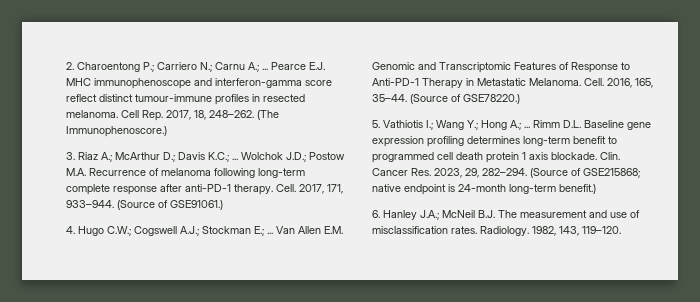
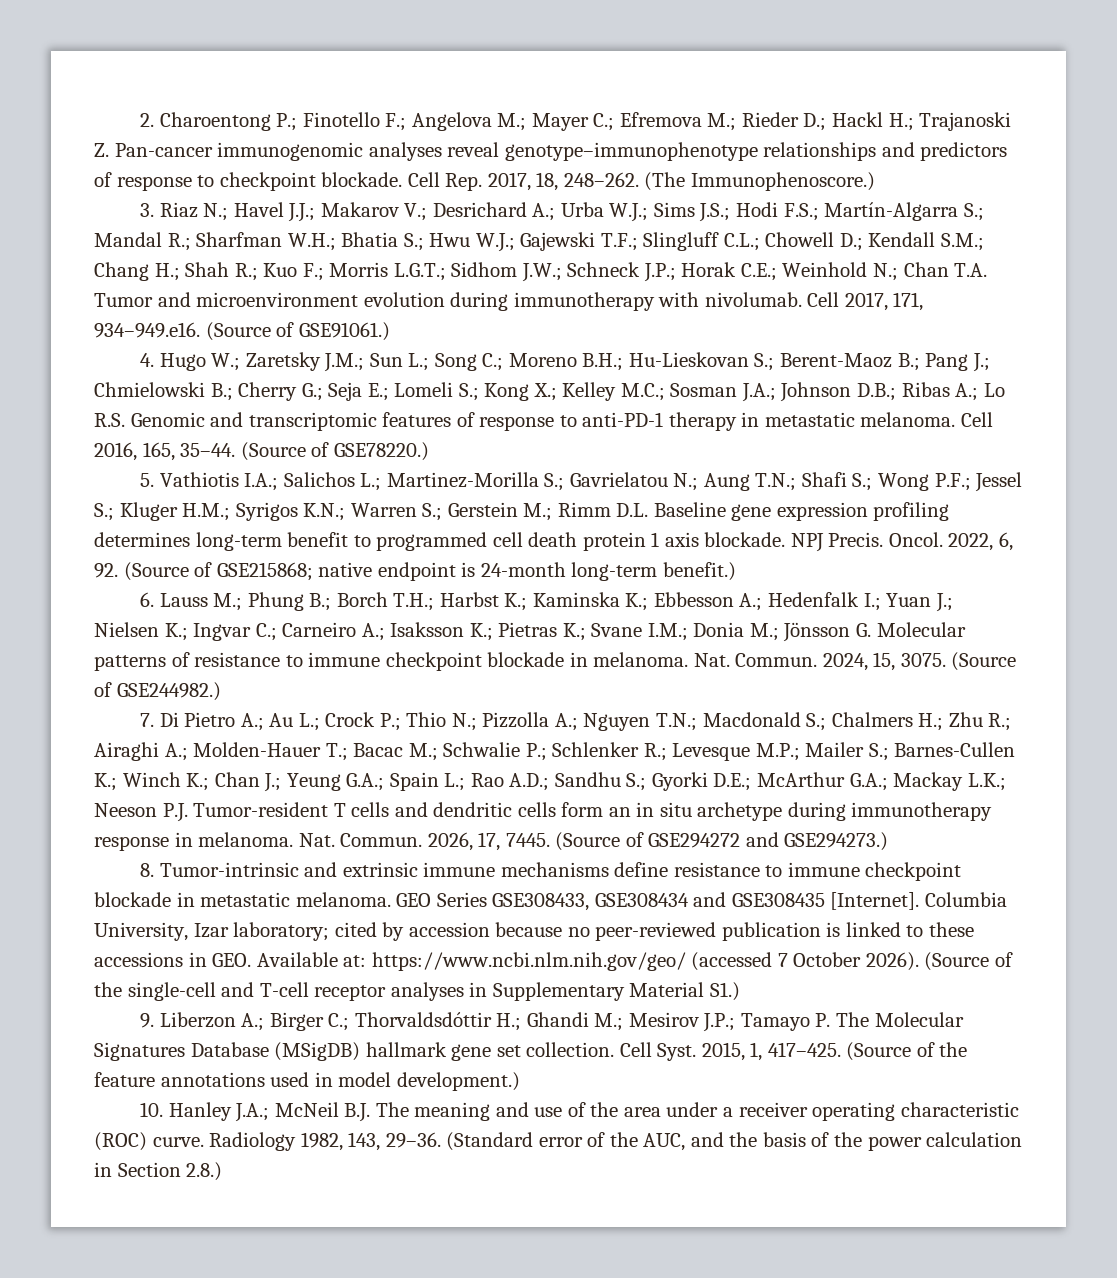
[157,62,325,72] [66,78,332,89] [66,94,305,105] [66,110,118,118] Carriero N.; Carnu A.; ... Pearce E.J. MHC immunophenoscope and interferon-gamma score reflect distinct tumour-immune profiles in resected melanoma. -> [302,112,1012,131] [94,142,1008,161] [94,172,403,191] Finotello F.; Angelova M.; Mayer C.; Efremova M.; Rieder D.; Hackl H.; Trajanoski Z. Pan-cancer immunogenomic analyses reveal genotype–immunophenotype relationships and predictors of response to checkpoint blockade.
[101,152,345,162] [66,168,305,178] [66,184,296,195] A.; McArthur D.; Davis K.C.; ... Wolchok J.D.; Postow M.A. Recurrence of melanoma following long-term complete response after anti-PD-1 therapy. Cell. -> [203,202,984,222] [94,232,985,252] [94,262,988,282] [94,292,840,311] N.; Havel J.J.; Makarov V.; Desrichard A.; Urba W.J.; Sims J.S.; Hodi F.S.; Martín-Algarra S.; Mandal R.; Sharfman W.H.; Bhatia S.; Hwu W.J.; Gajewski T.F.; Slingluff C.L.; Chowell D.; Kendall S.M.; Chang H.; Shah R.; Kuo F.; Morris L.G.T.; Sidhom J.W.; Schneck J.P.; Horak C.E.; Weinhold N.; Chan T.A. Tumor and microenvironment evolution during immunotherapy with nivolumab. Cell
[66,200,114,208] 933–944. -> [94,322,200,338] 934–949.e16.
[107,226,343,236] [372,62,630,73] [372,78,604,89] C.W.; Cogswell A.J.; Stockman E.; ... Van Allen E.M. Genomic and Transcriptomic Features of Response to Anti-PD-1 Therapy in Metastatic Melanoma. Cell. -> [211,352,990,372] [94,382,1005,402] [94,412,993,431] W.; Zaretsky J.M.; Sun L.; Song C.; Moreno B.H.; Hu-Lieskovan S.; Berent-Maoz B.; Pang J.; Chmielowski B.; Cherry G.; Seja E.; Lomeli S.; Kong X.; Kelley M.C.; Sosman J.A.; Johnson D.B.; Ribas A.; Lo R.S. Genomic and transcriptomic features of response to anti-PD-1 therapy in metastatic melanoma. Cell
[426,120,530,130] I.; Wang Y.; Hong A.; ... -> [244,472,1023,492] [94,502,553,521] I.A.; Salichos L.; Martinez-Morilla S.; Gavrielatou N.; Aung T.N.; Shafi S.; Wong P.F.; Jessel S.; Kluger H.M.; Syrigos K.N.; Warren S.; Gerstein M.;
[600,152,620,160] [372,168,527,178] Clin. Cancer Res. 2023, 29, 282–294. -> [790,532,1014,552] [94,563,118,578] NPJ Precis. Oncol. 2022, 6, 92.
(380, 214) none -> [159,592,953,612] [94,622,966,642] [94,652,1017,671] [94,682,221,701] [140,712,1012,731] [94,742,1016,761] [94,772,1006,792] [94,802,993,822] [94,832,889,851] [140,862,962,881] [94,892,1007,911] [94,922,974,941] [94,952,1013,971] [94,982,740,1001] [140,1012,964,1032] [94,1042,968,1061] [94,1072,520,1091] [140,1102,164,1117] Lauss M.; Phung B.; Borch T.H.; Harbst K.; Kaminska K.; Ebbesson A.; Hedenfalk I.; Yuan J.; Nielsen K.; Ingvar C.; Carneiro A.; Isaksson K.; Pietras K.; Svane I.M.; Donia M.; Jönsson G. Molecular patterns of resistance to immune checkpoint blockade in melanoma. Nat. Commun. 2024, 15, 3075. (Source of GSE244982.) // 7. Di Pietro A.; Au L.; Crock P.; Thio N.; Pizzolla A.; Nguyen T.N.; Macdonald S.; Chalmers H.; Zhu R.; Airaghi A.; Molden-Hauer T.; Bacac M.; Schwalie P.; Schlenker R.; Levesque M.P.; Mailer S.; Barnes-Cullen K.; Winch K.; Chan J.; Yeung G.A.; Spain L.; Rao A.D.; Sandhu S.; Gyorki D.E.; McArthur G.A.; Mackay L.K.; Neeson P.J. Tumor-resident T cells and dendritic cells form an in situ archetype during immunotherapy response in melanoma. Nat. Commun. 2026, 17, 7445. (Source of GSE294272 and GSE294273.) // 8. Tumor-intrinsic and extrinsic immune mechanisms define resistance to immune checkpoint blockade in metastatic melanoma. GEO Series GSE308433, GSE308434 and GSE308435 [Internet]. Columbia University, Izar laboratory; cited by accession because no peer-reviewed publication is linked to these accessions in GEO. Available at: https://www.ncbi.nlm.nih.gov/geo/ (accessed 7 October 2026). (Source of the single-cell and T-cell receptor analyses in Supplementary Material S1.) // 9. Liberzon A.; Birger C.; Thorvaldsdóttir H.; Ghandi M.; Mesirov J.P.; Tamayo P. The Molecular Signatures Database (MSigDB) hallmark gene set collection. Cell Syst. 2015, 1, 417–425. (Source of the feature annotations used in model development.) // 10.
[520,210,587,218] measurement -> [414,1102,491,1121] meaning
[372,226,621,236] misclassification rates. Radiology. 1982, 143, 119–120. -> [590,1102,1019,1121] [94,1132,1023,1151] [94,1162,223,1181] the area under a receiver operating characteristic (ROC) curve. Radiology 1982, 143, 29–36. (Standard error of the AUC, and the basis of the power calculation in Section 2.8.)

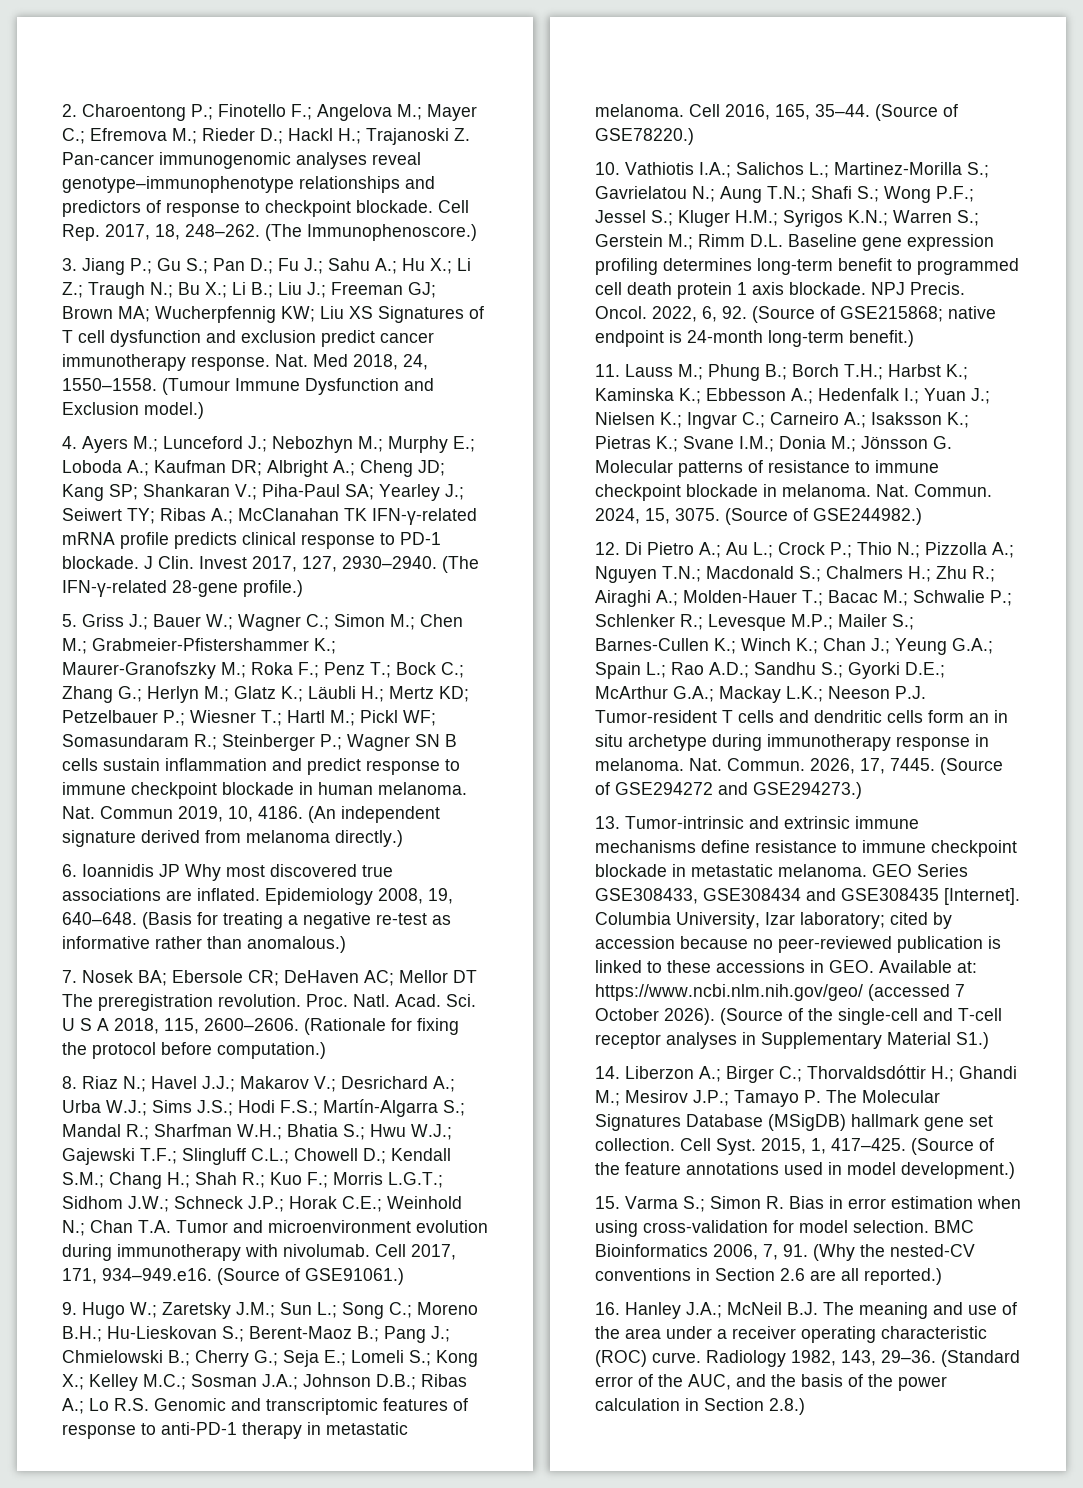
(155, 210) none -> [82,258,471,275] [62,282,436,299] [62,306,484,323] [62,330,434,347] [62,354,428,371] [62,378,434,395] [62,402,204,419] [62,436,475,453] [62,460,445,477] [62,484,464,501] [62,508,477,525] [62,532,441,549] [62,556,479,573] [62,580,303,597] [62,614,463,631] [62,638,336,654] [62,662,464,679] [62,686,469,703] [62,710,436,726] [62,734,457,751] [62,758,460,775] [62,782,467,799] [62,806,440,823] [62,830,403,847] [62,864,393,881] [62,888,453,905] [62,912,451,929] [62,936,346,953] [62,970,477,986] [62,994,476,1011] [62,1018,459,1035] [62,1042,326,1059] [62,1076,77,1089] Jiang P.; Gu S.; Pan D.; Fu J.; Sahu A.; Hu X.; Li Z.; Traugh N.; Bu X.; Li B.; Liu J.; Freeman GJ; Brown MA; Wucherpfennig KW; Liu XS Signatures of T cell dysfunction and exclusion predict cancer immunotherapy response. Nat. Med 2018, 24, 1550–1558. (Tumour Immune Dysfunction and Exclusion model.) // 4. Ayers M.; Lunceford J.; Nebozhyn M.; Murphy E.; Loboda A.; Kaufman DR; Albright A.; Cheng JD; Kang SP; Shankaran V.; Piha-Paul SA; Yearley J.; Seiwert TY; Ribas A.; McClanahan TK IFN-γ-related mRNA profile predicts clinical response to PD-1 blockade. J Clin. Invest 2017, 127, 2930–2940. (The IFN-γ-related 28-gene profile.) // 5. Griss J.; Bauer W.; Wagner C.; Simon M.; Chen M.; Grabmeier-Pfistershammer K.; Maurer-Granofszky M.; Roka F.; Penz T.; Bock C.; Zhang G.; Herlyn M.; Glatz K.; Läubli H.; Mertz KD; Petzelbauer P.; Wiesner T.; Hartl M.; Pickl WF; Somasundaram R.; Steinberger P.; Wagner SN B cells sustain inflammation and predict response to immune checkpoint blockade in human melanoma. Nat. Commun 2019, 10, 4186. (An independent signature derived from melanoma directly.) // 6. Ioannidis JP Why most discovered true associations are inflated. Epidemiology 2008, 19, 640–648. (Basis for treating a negative re-test as informative rather than anomalous.) // 7. Nosek BA; Ebersole CR; DeHaven AC; Mellor DT The preregistration revolution. Proc. Natl. Acad. Sci. U S A 2018, 115, 2600–2606. (Rationale for fixing the protocol before computation.) // 8.
[140,353,155,367] 4. -> [62,1302,77,1315] 9.
[140,473,155,487] 5. -> [595,162,620,175] 10.
[140,592,155,607] 6. -> [595,364,620,377] 11.
[140,713,155,727] 7. -> [595,542,620,555] 12.
[140,863,155,877] 8. -> [595,816,620,829] 13.
[140,1013,155,1028] 9. -> [595,1066,620,1079] 14.
[140,1102,164,1117] 10. -> [595,1196,1021,1212] [595,1220,974,1237] [595,1244,975,1261] [595,1268,942,1285] [595,1302,620,1315] 15. Varma S.; Simon R. Bias in error estimation when using cross-validation for model selection. BMC Bioinformatics 2006, 7, 91. (Why the nested-CV conventions in Section 2.6 are all reported.) // 16.

